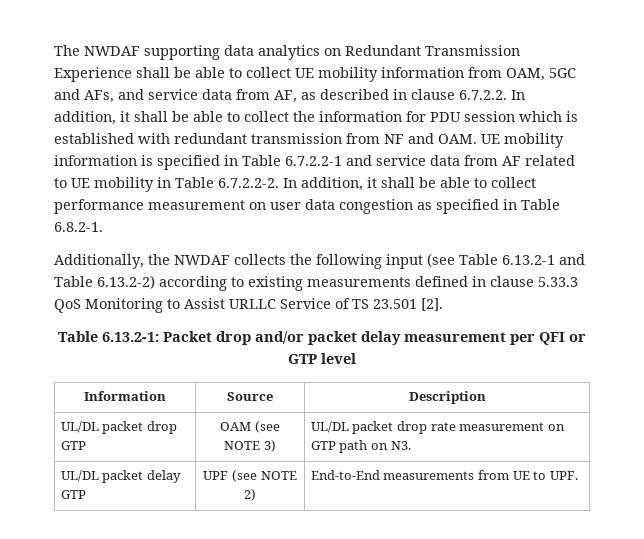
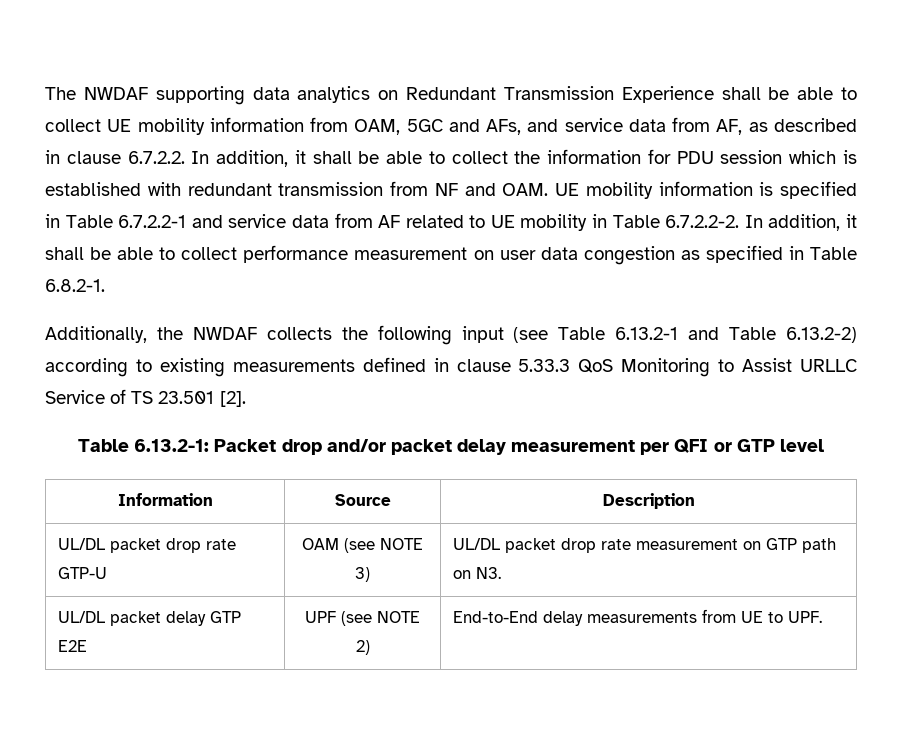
[60,441,86,450] GTP -> [205,539,236,550] [57,567,107,579] rate GTP-U
(86, 494) none -> [57,640,87,652] E2E
(380, 475) none -> [542,611,583,626] delay

